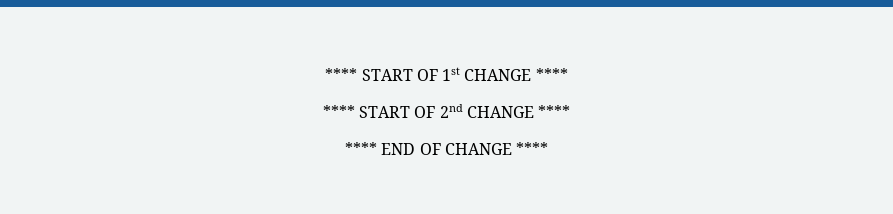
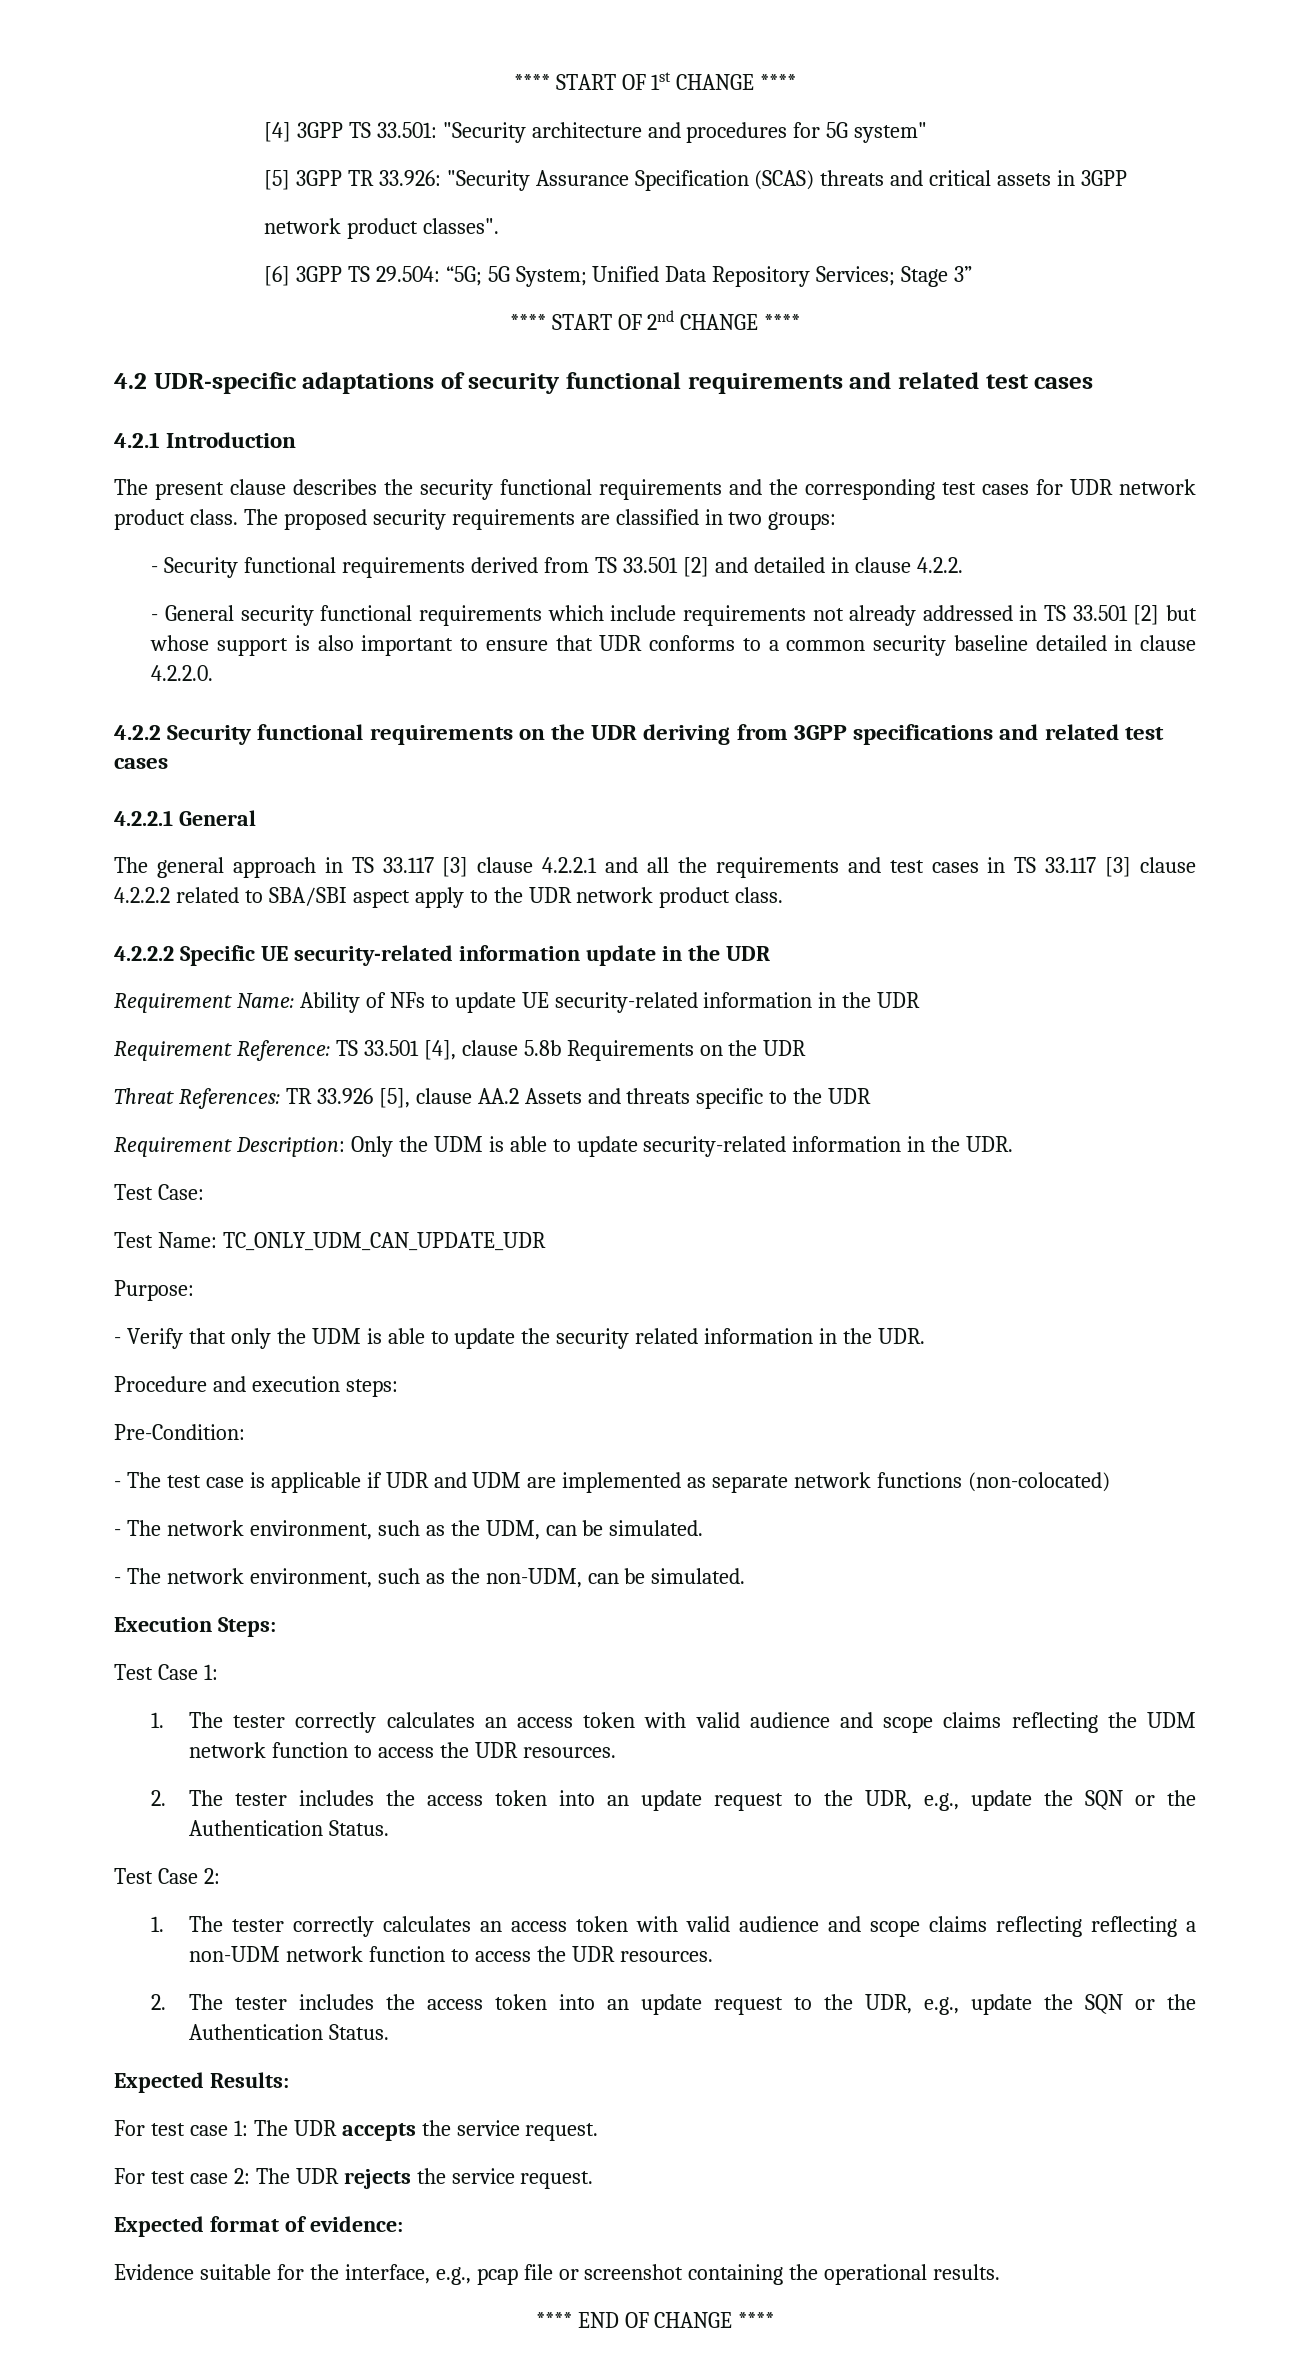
(568, 74) none -> [263,122,928,143] [263,170,1128,191] [263,218,499,239] [263,266,973,287] // [4] 3GPP TS 33.501: "Security architecture and procedures for 5G system" // [5] 3GPP TR 33.926: "Security Assurance Specification (SCAS) threats and critical assets in 3GPP // network product classes". // [6] 3GPP TS 29.504: “5G; 5G System; Unified Data Repository Services; Stage 3”
(571, 111) none -> [114,372,1094,394] [114,432,297,448] [114,479,1196,500] [114,509,837,530] [151,557,963,578] [151,605,1197,626] [150,635,1196,656] [151,665,214,681] [114,724,1164,745] [114,758,168,769] [114,810,256,826] [114,857,1196,878] [114,887,784,908] [114,945,770,966] [114,992,921,1013] [114,1040,807,1061] [114,1088,872,1109] [114,1136,1014,1157] [114,1184,204,1200] [114,1232,546,1251] [114,1280,194,1301] [114,1328,926,1349] [114,1376,398,1397] [114,1424,245,1440] [114,1472,1111,1493] [114,1520,704,1540] [114,1568,746,1588] [114,1617,276,1637] [114,1664,218,1680] [151,1712,1196,1733] [188,1742,616,1758] [151,1790,1197,1811] [188,1820,389,1836] [114,1868,220,1884] [151,1916,1197,1937] [188,1946,713,1962] [151,1994,1197,2015] [188,2024,389,2040] [114,2072,289,2093] [114,2120,599,2141] [114,2168,594,2189] [114,2216,403,2237] [114,2264,1001,2285] // 4.2 UDR-specific adaptations of security functional requirements and related test cases // 4.2.1 Introduction // The present clause describes the security functional requirements and the corresponding test cases for UDR network product class. The proposed security requirements are classified in two groups: // - Security functional requirements derived from TS 33.501 [2] and detailed in clause 4.2.2. // - General security functional requirements which include requirements not already addressed in TS 33.501 [2] but whose support is also important to ensure that UDR conforms to a common security baseline detailed in clause 4.2.2.0. // 4.2.2 Security functional requirements on the UDR deriving from 3GPP specifications and related test cases // 4.2.2.1 General // The general approach in TS 33.117 [3] clause 4.2.2.1 and all the requirements and test cases in TS 33.117 [3] clause 4.2.2.2 related to SBA/SBI aspect apply to the UDR network product class. // 4.2.2.2 Specific UE security-related information update in the UDR // Requirement Name: Ability of NFs to update UE security-related information in the UDR // Requirement Reference: TS 33.501 [4], clause 5.8b Requirements on the UDR // Threat References: TR 33.926 [5], clause AA.2 Assets and threats specific to the UDR // Requirement Description: Only the UDM is able to update security-related information in the UDR. // Test Case: // Test Name: TC_ONLY_UDM_CAN_UPDATE_UDR // Purpose: // - Verify that only the UDM is able to update the security related information in the UDR. // Procedure and execution steps: // Pre-Condition: // - The test case is applicable if UDR and UDM are implemented as separate network functions (non-colocated) // - The network environment, such as the UDM, can be simulated. // - The network environment, such as the non-UDM, can be simulated. // Execution Steps: // Test Case 1: // 1. The tester correctly calculates an access token with valid audience and scope claims reflecting the UDM network function to access the UDR resources. // 2. The tester includes the access token into an update request to the UDR, e.g., update the SQN or the Authentication Status. // Test Case 2: // 1. The tester correctly calculates an access token with valid audience and scope claims reflecting reflecting a non-UDM network function to access the UDR resources. // 2. The tester includes the access token into an update request to the UDR, e.g., update the SQN or the Authentication Status. // Expected Results: // For test case 1: The UDR accepts the service request. // For test case 2: The UDR rejects the service request. // Expected format of evidence: // Evidence suitable for the interface, e.g., pcap file or screenshot containing the operational results.

